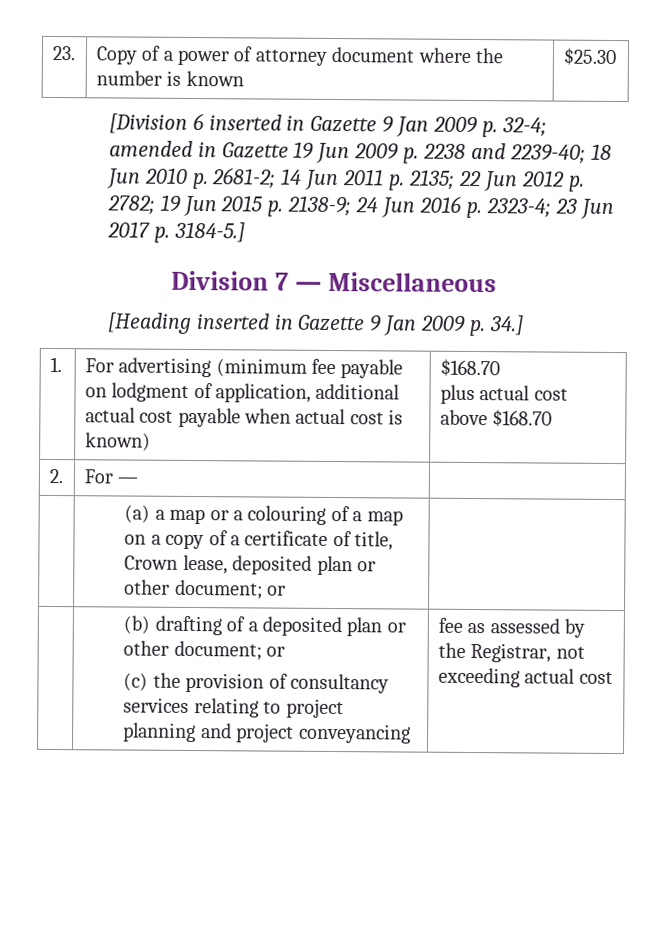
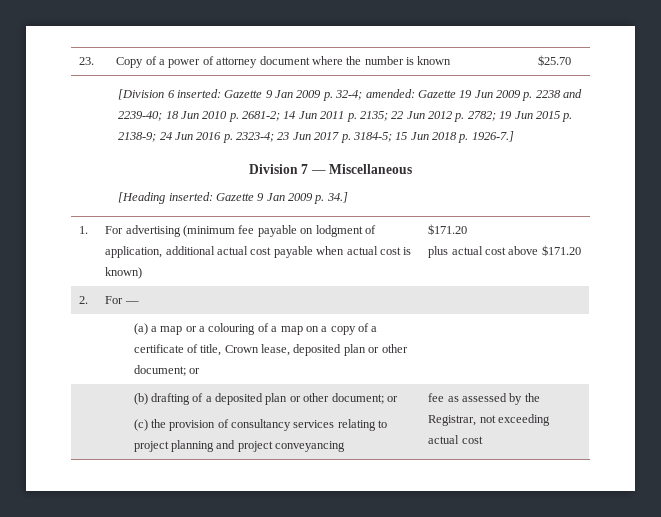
[562,47,617,66] $25.30 -> [538,55,572,66] $25.70
[208,114,306,131] inserted in -> [176,89,221,98] inserted:
[108,140,217,158] amended in -> [365,89,415,98] amended:
[173,221,245,243] 3184-5.] -> [352,131,514,143] 3184-5; 15 Jun 2018 p. 1926-7.]
[195,313,294,330] inserted in -> [168,192,213,201] inserted:
[439,358,500,377] $168.70 -> [428,224,468,235] $171.20
[492,409,553,427] $168.70 -> [541,245,581,256] $171.20

